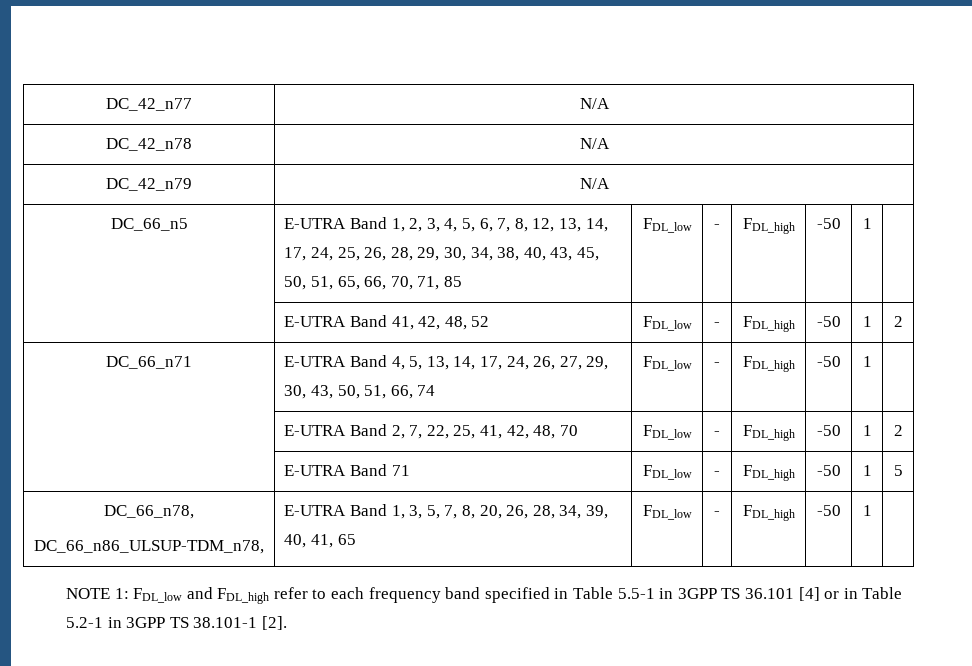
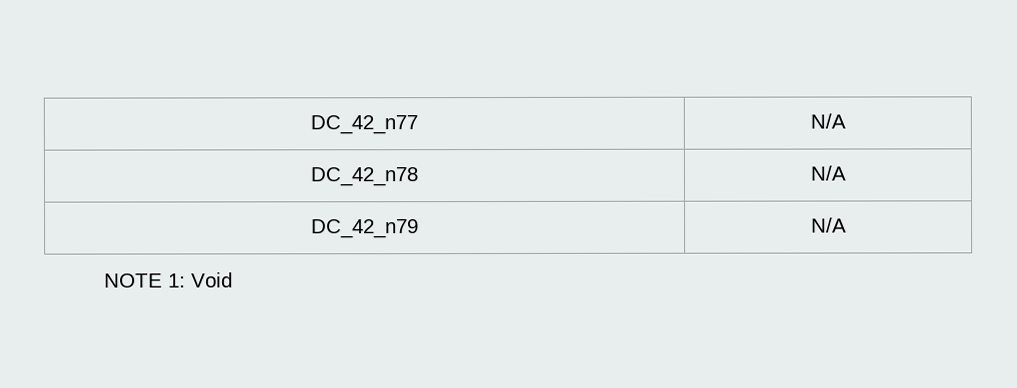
[110,218,188,231] [284,217,608,232] [284,247,599,261] [284,276,462,290] [642,218,692,233] [714,224,720,229] [742,218,795,234] [816,218,841,229] [862,218,872,229] [284,315,490,330] [642,316,692,331] [714,322,720,327] [742,316,795,332] [816,316,841,327] [862,316,872,327] [893,316,903,327] [106,356,192,369] [284,355,609,370] [284,385,436,399] [642,356,692,371] [714,362,720,367] [742,356,795,372] [816,356,841,367] [862,356,872,367] [284,424,578,439] [642,425,692,440] [714,431,720,436] [742,425,795,441] [816,425,841,436] [862,425,872,436] [893,425,903,436] [284,464,410,476] [642,465,692,480] [714,471,720,476] [742,465,795,481] [816,465,841,476] [862,465,872,476] [893,465,903,476] [104,505,194,519] [34,540,264,554] [284,504,608,519] [284,534,356,548] [642,505,692,520] [714,511,720,516] [742,505,795,521] [816,505,841,516] [862,505,872,516] [65,587,903,604] [65,616,287,630] // DC_66_n5 | E-UTRA Band 1, 2, 3, 4, 5, 6, 7, 8, 12, 13, 14, 17, 24, 25, 26, 28, 29, 30, 34, 38, 40, 43, 45, 50, 51, 65, 66, 70, 71, 85 | FDL_low | - | FDL_high | -50 | 1 | // | E-UTRA Band 41, 42, 48, 52 | FDL_low | - | FDL_high | -50 | 1 | 2 // DC_66_n71 | E-UTRA Band 4, 5, 13, 14, 17, 24, 26, 27, 29, 30, 43, 50, 51, 66, 74 | FDL_low | - | FDL_high | -50 | 1 | // | E-UTRA Band 2, 7, 22, 25, 41, 42, 48, 70 | FDL_low | - | FDL_high | -50 | 1 | 2 // | E-UTRA Band 71 | FDL_low | - | FDL_high | -50 | 1 | 5 // DC_66_n78, // DC_66_n86_ULSUP-TDM_n78, | E-UTRA Band 1, 3, 5, 7, 8, 20, 26, 28, 34, 39, 40, 41, 65 | FDL_low | - | FDL_high | -50 | 1 | // NOTE 1: FDL_low and FDL_high refer to each frequency band specified in Table 5.5-1 in 3GPP TS 36.101 [4] or in Table 5.2-1 in 3GPP TS 38.101-1 [2]. -> [104,272,234,288] // NOTE 1: Void

